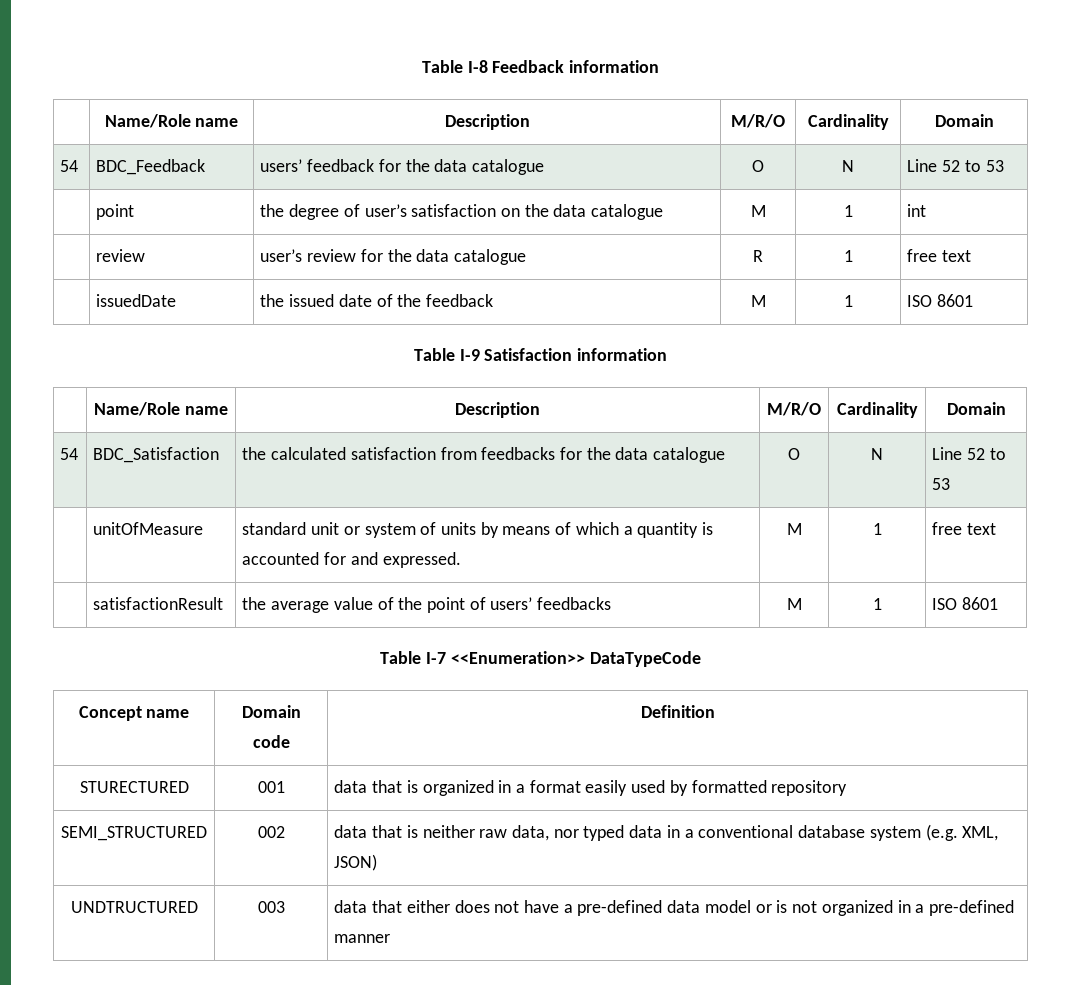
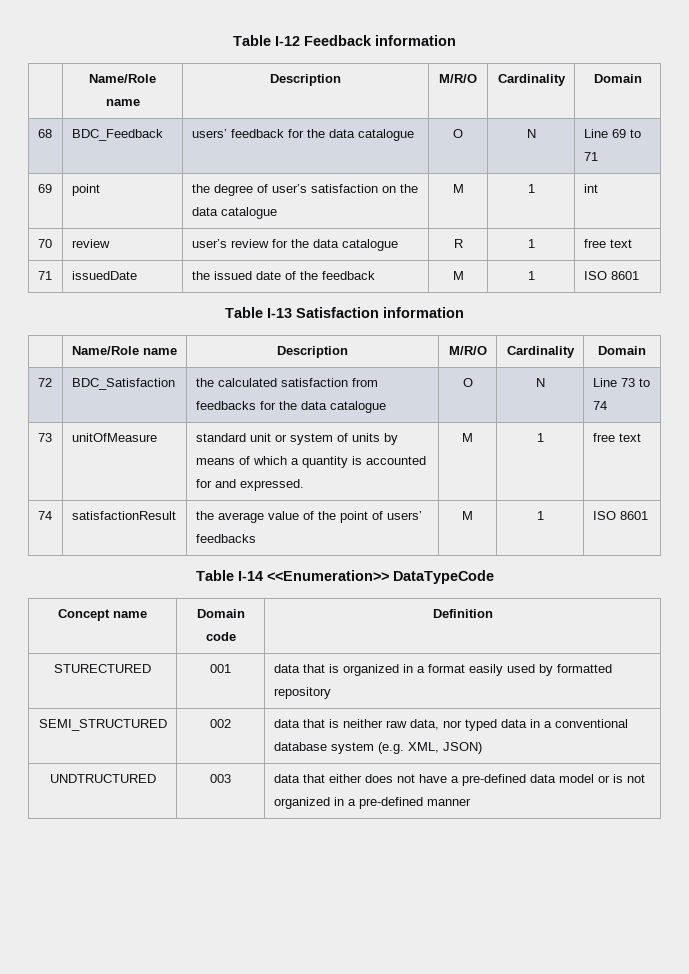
[421,60,488,73] Table I-8 -> [233,35,300,46] Table I-12
[60,160,79,172] 54 -> [37,129,52,138] 68
[942,160,1004,172] 52 to 53 // -> [611,129,641,138] [583,152,598,161] [37,184,52,193] 69 to 71 // 69
(927, 210) none -> [37,239,52,248] 70
(972, 256) none -> [37,271,52,280] 71
[459,349,480,361] I-9 -> [267,308,292,318] I-13
[60,448,79,460] 54 -> [37,378,52,387] 72
[967,448,1006,460] [932,478,951,490] 52 to 53 // -> [620,378,650,387] [592,401,607,410] [37,433,52,442] 73 to 74 // 73
(997, 529) none -> [37,511,52,520] 74
[426,652,447,664] I-7 -> [237,571,263,581] I-14

